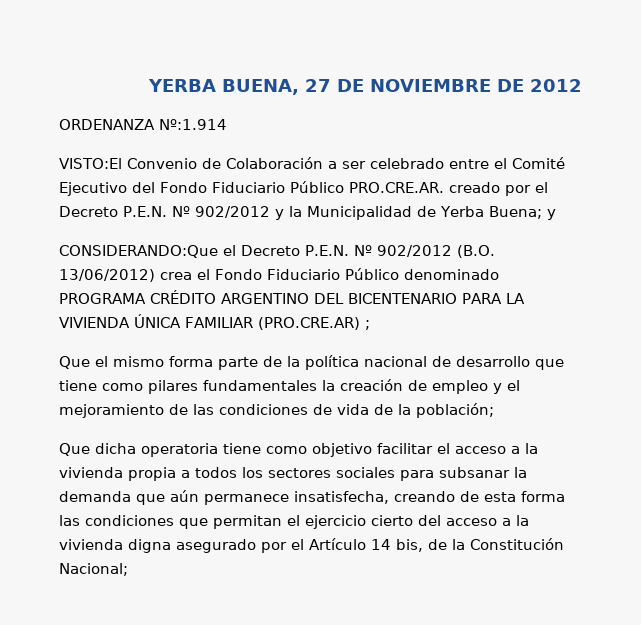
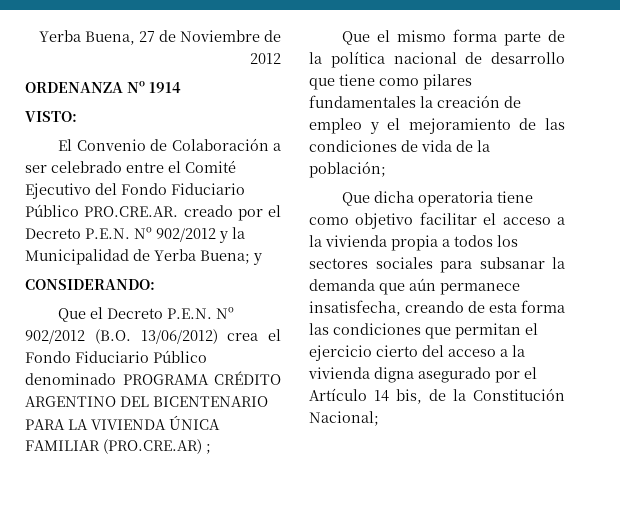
[148,79,582,95] [59,119,227,130] [59,158,122,169] YERBA BUENA, 27 DE NOVIEMBRE DE 2012 // ORDENANZA Nº:1.914 // VISTO:El -> [39,30,281,45] [250,53,281,64] [25,81,181,93] [25,111,77,122] [58,139,73,151] Yerba Buena, 27 de Noviembre de 2012 // ORDENANZA Nº 1914 // VISTO: // El
[59,245,218,258] CONSIDERANDO:Que -> [25,279,155,290] [58,308,87,322] CONSIDERANDO: // Que

